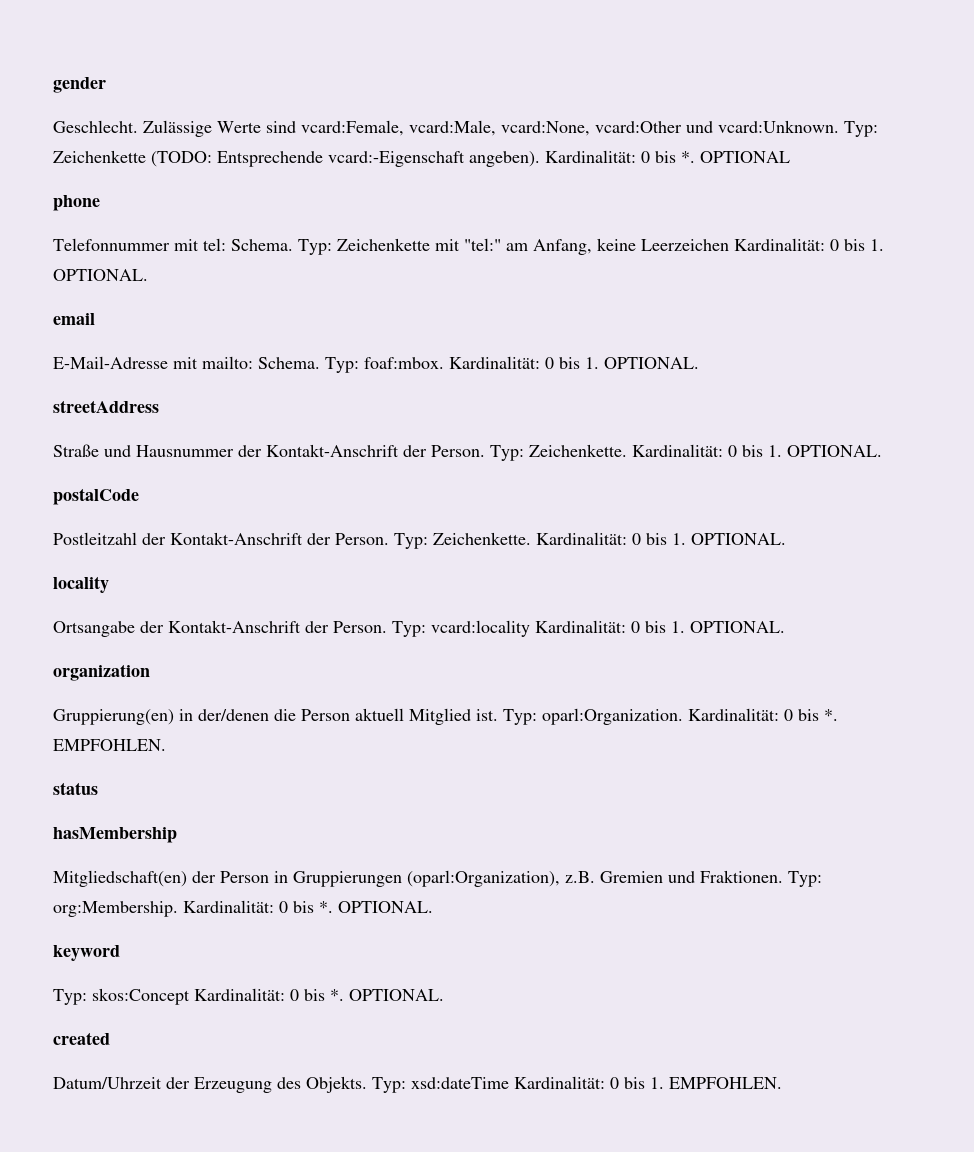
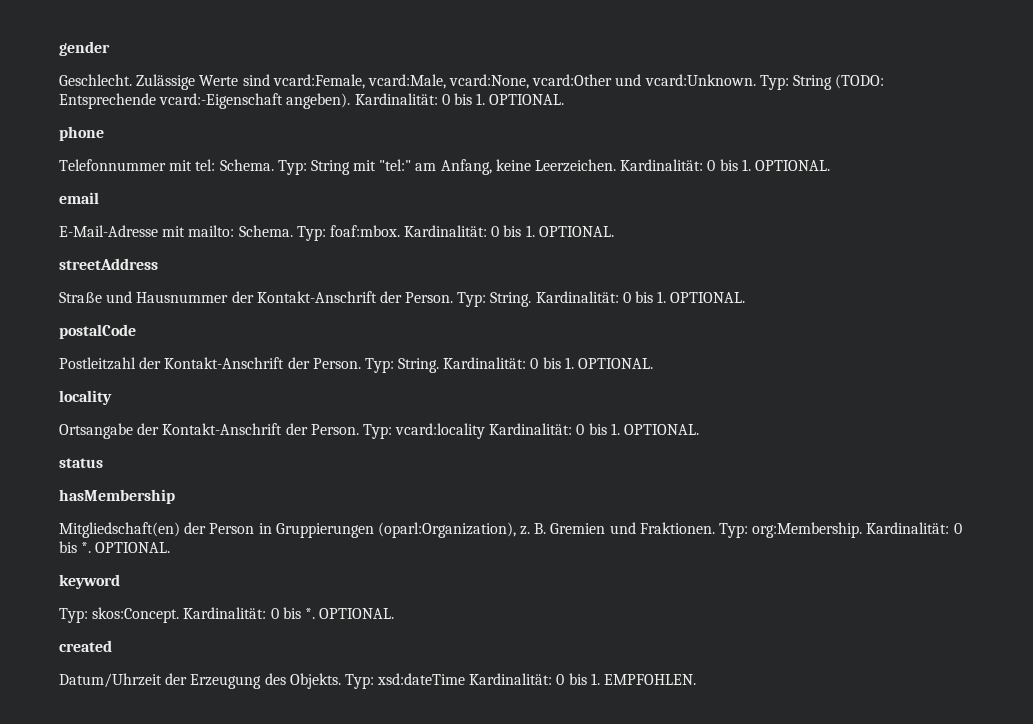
[53,150,146,163] Zeichenkette -> [793,75,833,90] String
[681,151,790,163] *. OPTIONAL -> [476,93,565,105] 1. OPTIONAL.
[337,238,430,251] Zeichenkette -> [310,160,350,175] String
[641,239,729,251] Leerzeichen -> [535,159,617,172] Leerzeichen.
[529,444,627,457] Zeichenkette. -> [490,292,532,307] String.
[433,532,531,545] Zeichenkette. -> [398,358,440,373] String.
[53,664,150,681] [53,708,838,725] [53,739,166,751] // organization // Gruppierung(en) in der/denen die Person aktuell Mitglied ist. Typ: oparl:Organization. Kardinalität: 0 bis *. EMPFOHLEN. -> (700, 429) none
[565,871,595,883] z.B. -> [520,523,547,535] z. B.
[92,988,190,1005] skos:Concept -> [92,607,180,623] skos:Concept.

